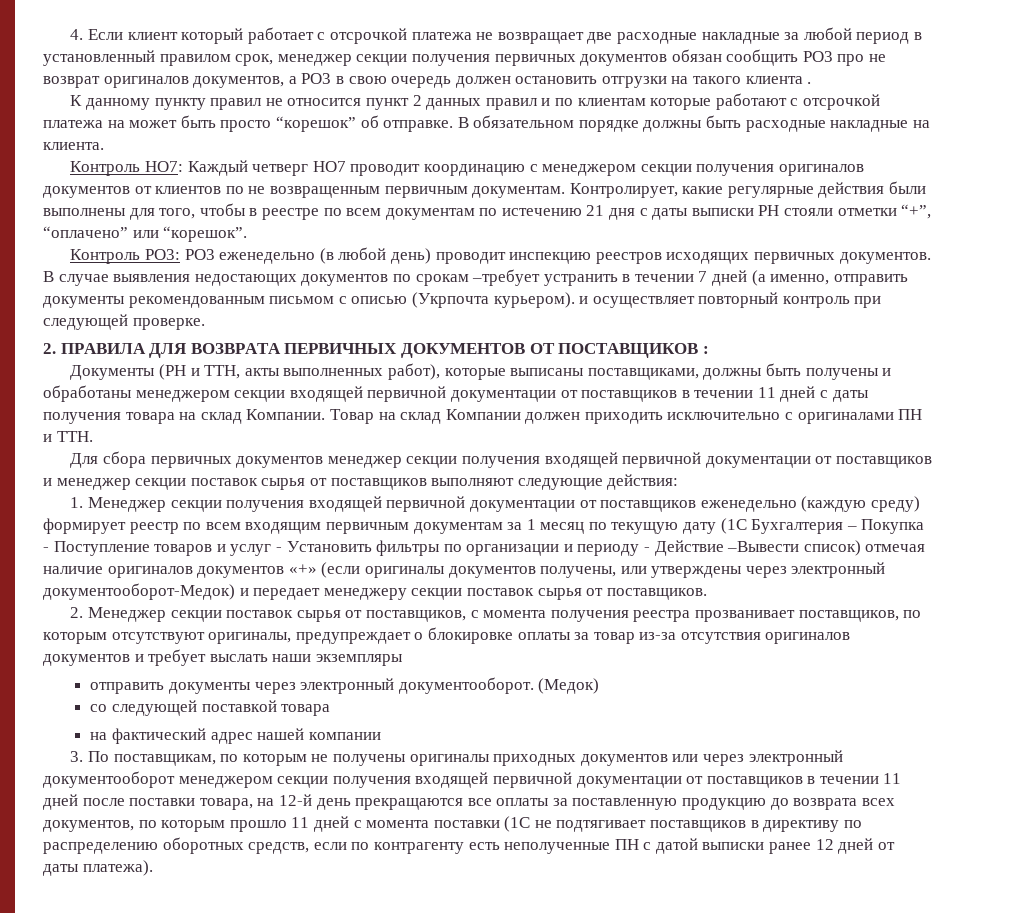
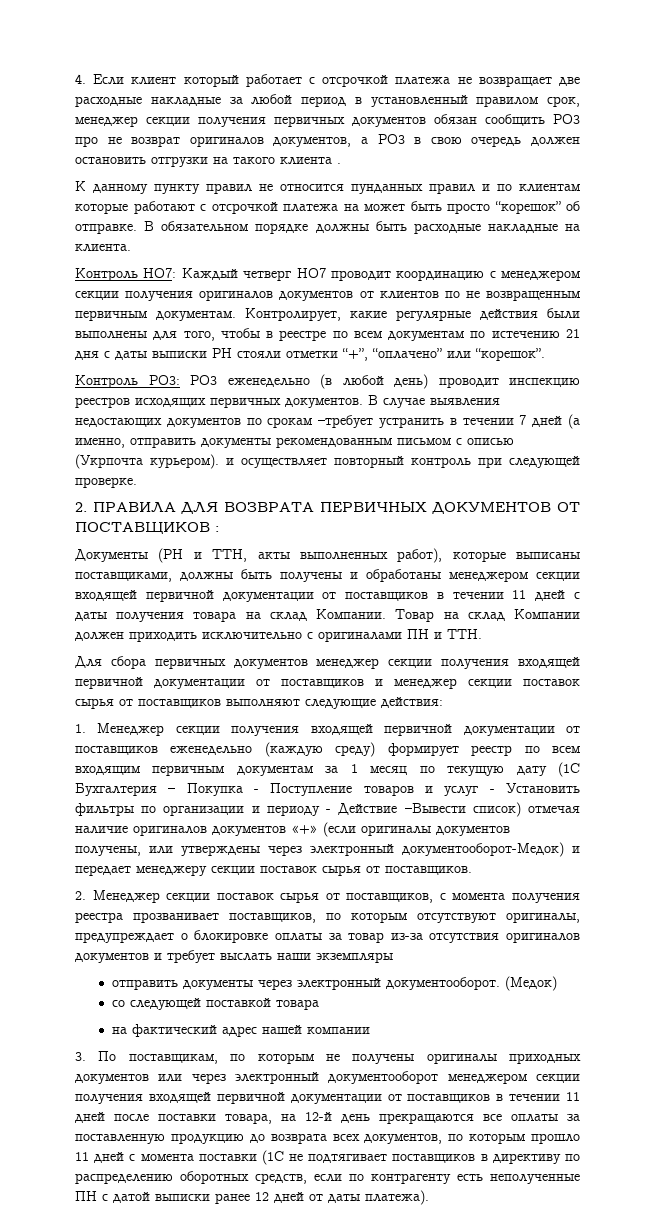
[365,95,482,110] пункт 2 данных -> [351,184,423,194] пунданных

